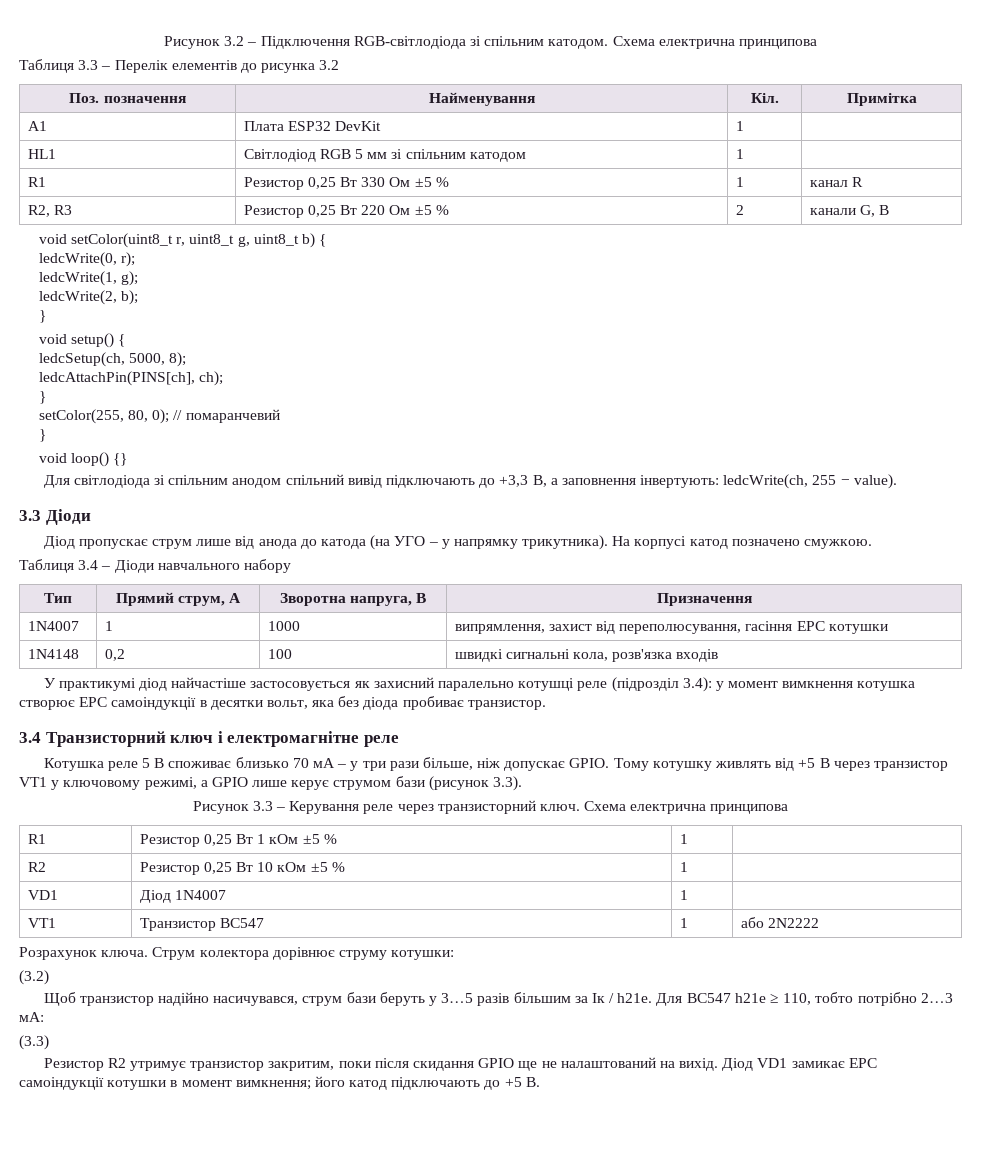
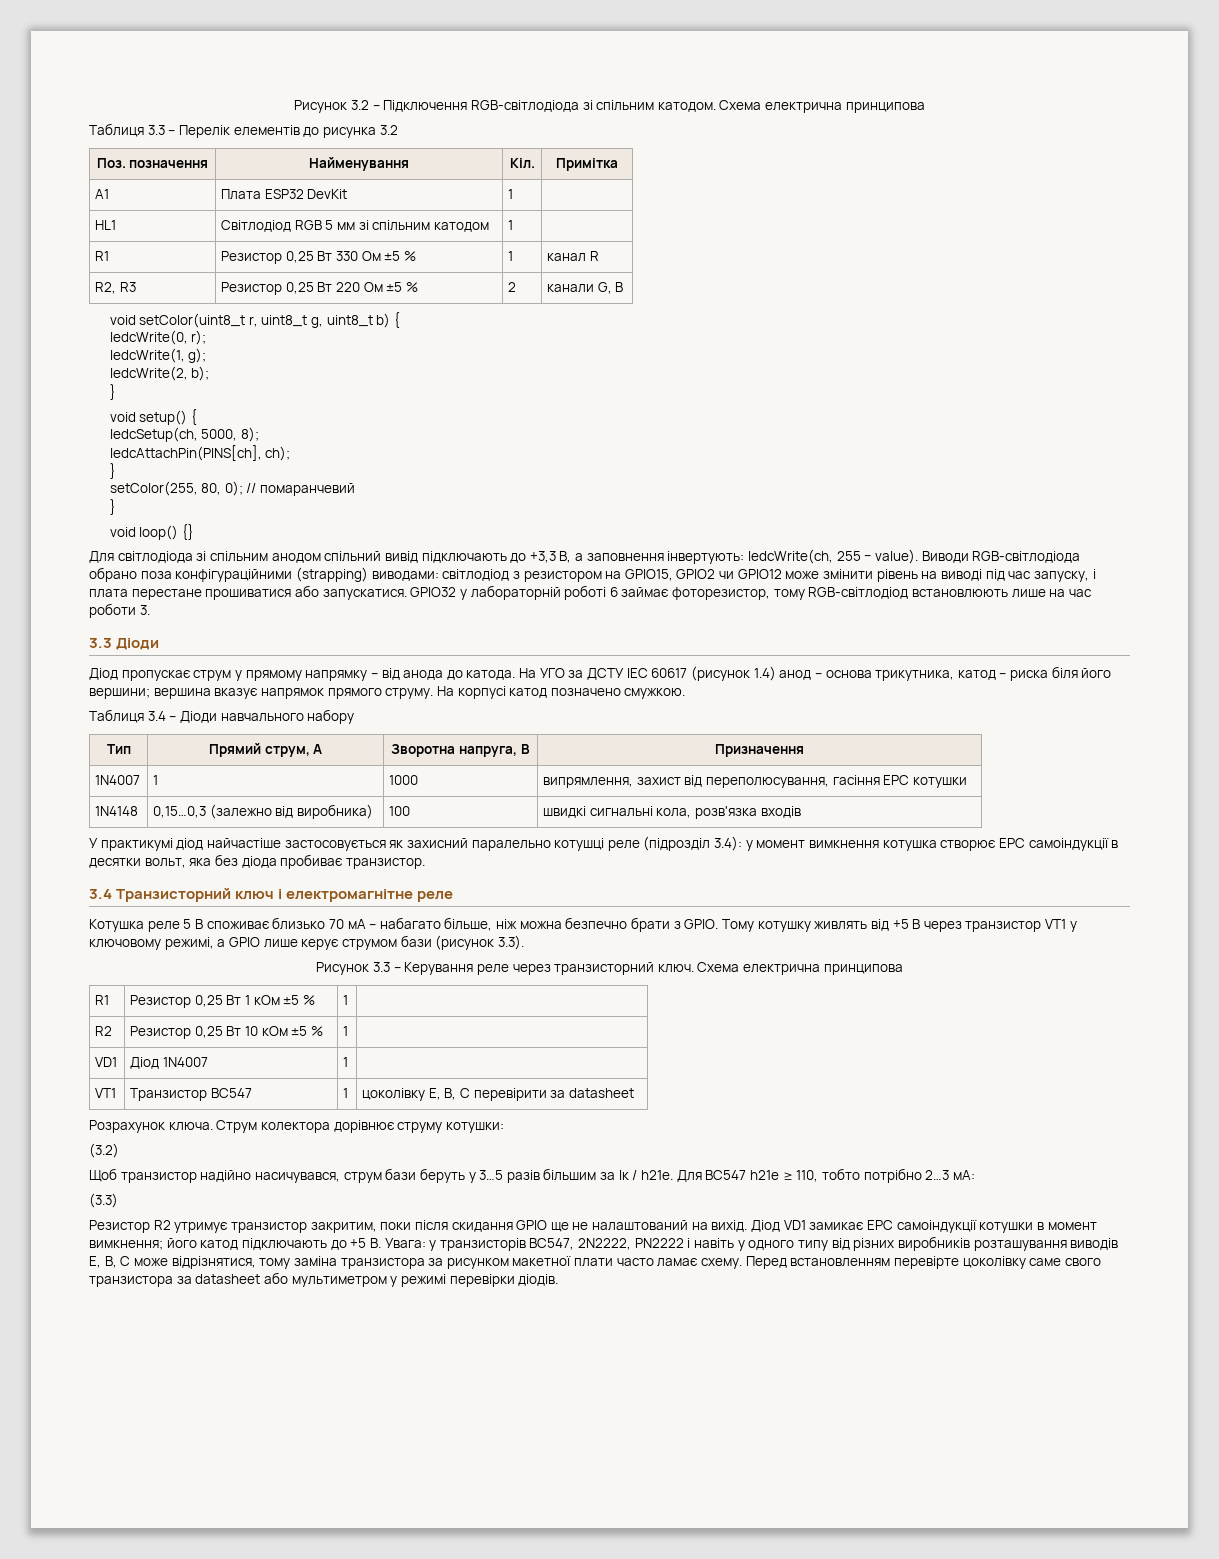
(897, 481) none -> [921,551,1081,563] [89,567,1096,582] [89,585,1092,600] [89,603,150,618] Виводи RGB-світлодіода обрано поза конфігураційними (strapping) виводами: світлодіод з резистором на GPIO15, GPIO2 чи GPIO12 може змінити рівень на виводі під час запуску, і плата перестане прошиватися або запускатися. GPIO32 у лабораторній роботі 6 займає фоторезистор, тому RGB-світлодіод встановлюють лише на час роботи 3.
[196,535,609,550] лише від анода до катода (на УГО – у напрямку трикутника). -> [234,666,1112,681] [89,688,434,699] у прямому напрямку – від анода до катода. На УГО за ДСТУ IEC 60617 (рисунок 1.4) анод – основа трикутника, катод – риска біля його вершини; вершина вказує напрямок прямого струму.
[104,649,125,661] 0,2 -> [153,804,374,819] 0,15…0,3 (залежно від виробника)
[350,757,566,771] у три рази більше, ніж допускає -> [379,917,681,932] набагато більше, ніж можна безпечно брати з
[740,917,819,928] або 2N2222 -> [362,1088,635,1101] цоколівку E, B, C перевірити за datasheet
(540, 1082) none -> [384,1236,1119,1251] [89,1256,1101,1269] [89,1272,559,1287] Увага: у транзисторів BC547, 2N2222, PN2222 і навіть у одного типу від різних виробників розташування виводів E, B, C може відрізнятися, тому заміна транзистора за рисунком макетної плати часто ламає схему. Перед встановленням перевірте цоколівку саме свого транзистора за datasheet або мультиметром у режимі перевірки діодів.

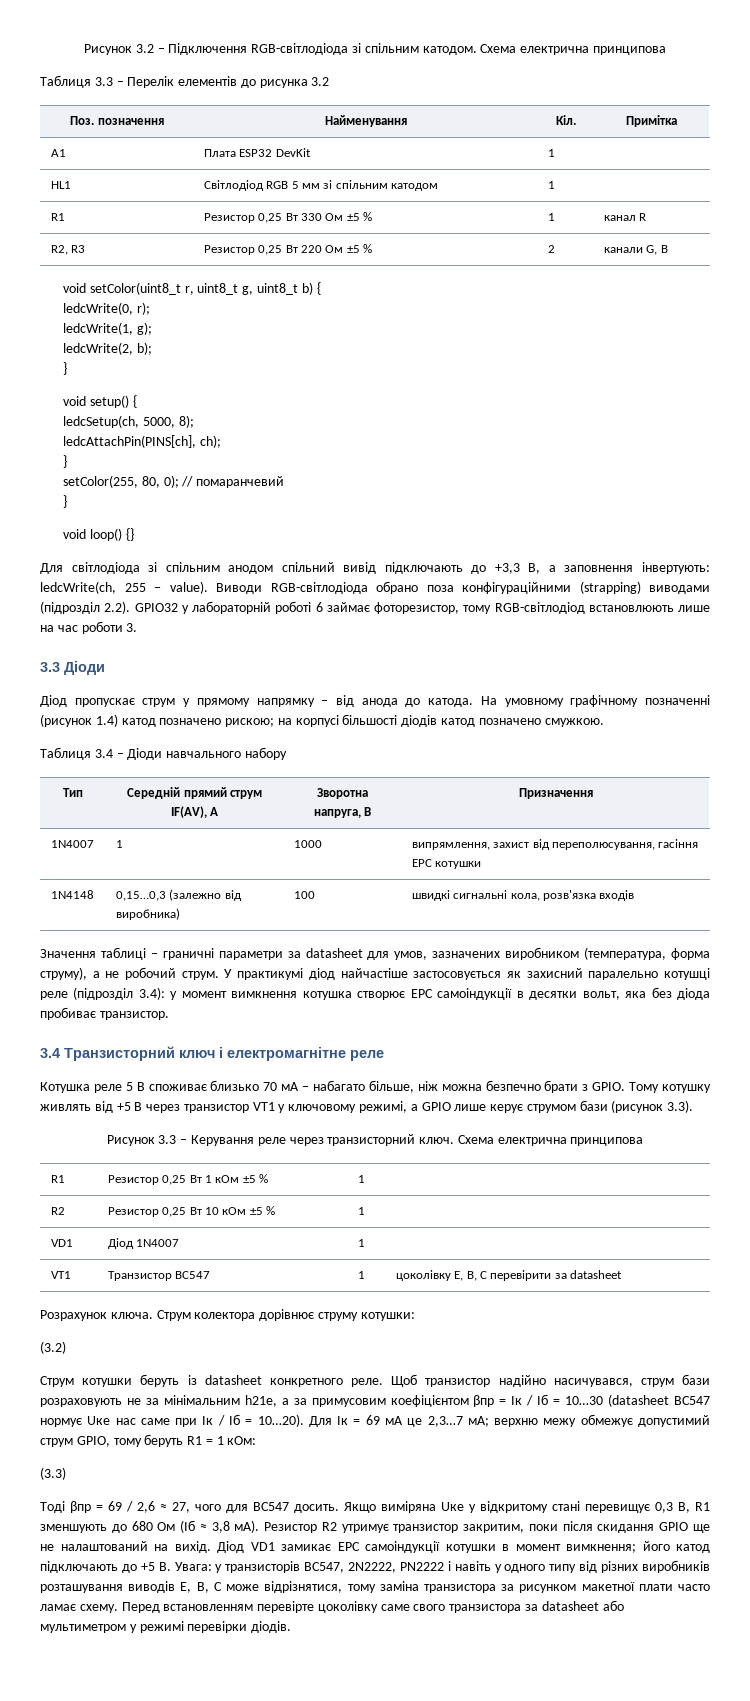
[371,569,1096,582] [89,585,407,600] виводами: світлодіод з резистором на GPIO15, GPIO2 чи GPIO12 може змінити рівень на виводі під час запуску, і плата перестане прошиватися або запускатися. -> [649,585,710,594] [40,601,131,614] виводами (підрозділ 2.2).
[539,666,1112,681] [89,686,506,699] УГО за ДСТУ IEC 60617 (рисунок 1.4) анод – основа трикутника, катод – риска біля його вершини; вершина вказує напрямок прямого струму. На корпусі -> [504,695,710,707] [40,714,438,727] умовному графічному позначенні (рисунок 1.4) катод позначено рискою; на корпусі більшості діодів
[208,743,310,757] Прямий струм, -> [127,787,262,799] [170,806,207,818] Середній прямий струм IF(AV),
(801, 812) none -> [40,947,710,960] [40,967,219,980] Значення таблиці – граничні параметри за datasheet для умов, зазначених виробником (температура, форма струму), а не робочий струм.
(119, 1150) none -> [40,1374,383,1387] Струм котушки беруть із datasheet конкретного реле.
[419,1168,975,1183] [89,1193,118,1208] беруть у 3…5 разів більшим за Iк / h21е. Для BC547 h21е ≥ 110, тобто потрібно 2…3 мА: // (3.3) // -> [40,1394,711,1407] [40,1414,710,1427] [40,1434,257,1447] [40,1467,66,1480] [40,1501,710,1513] [40,1520,260,1533] розраховують не за мінімальним h21е, а за примусовим коефіцієнтом βпр = Iк / Iб = 10…30 (datasheet BC547 нормує Uке нас саме при Iк / Iб = 10…20). Для Iк = 69 мА це 2,3…7 мА; верхню межу обмежує допустимий струм GPIO, тому беруть R1 = 1 кОм: // (3.3) // Тоді βпр = 69 / 2,6 ≈ 27, чого для BC547 досить. Якщо виміряна Uке у відкритому стані перевищує 0,3 В, R1 зменшують до 680 Ом (Iб ≈ 3,8 мА).

